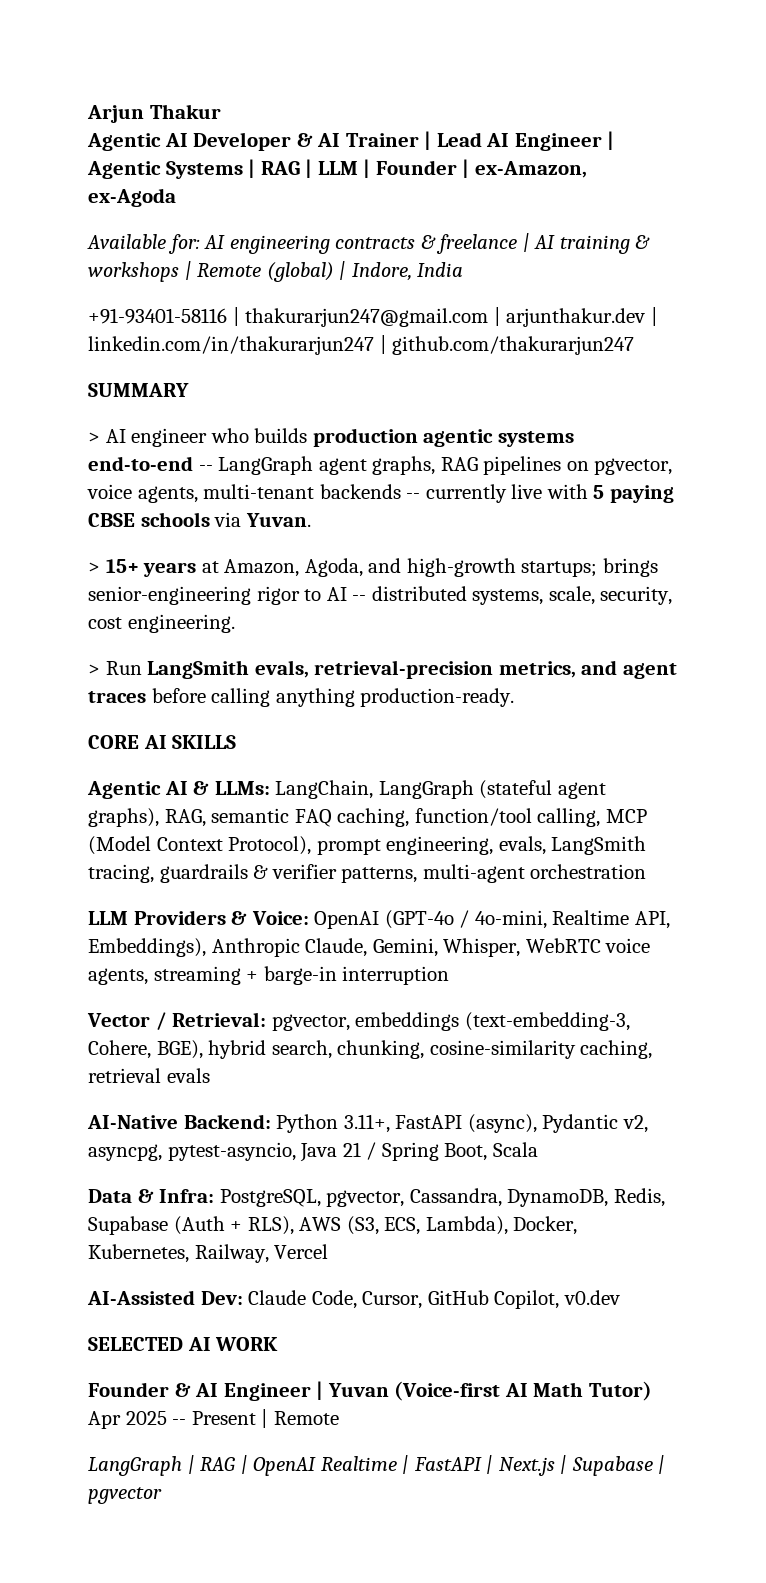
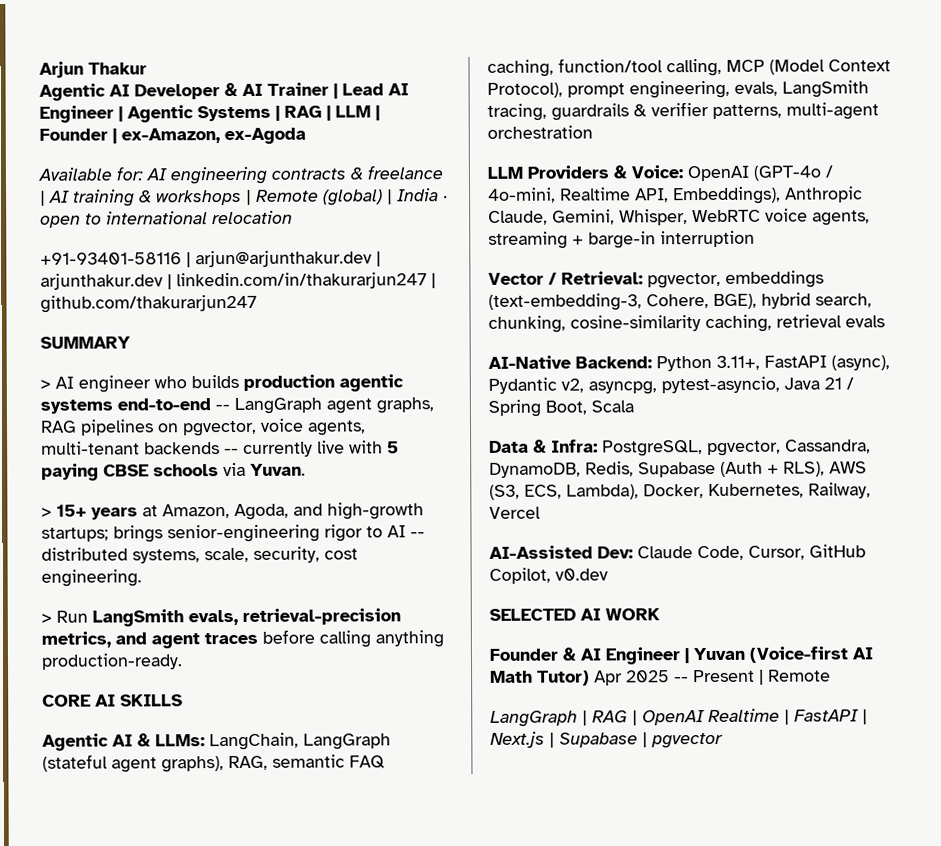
[351,262,412,281] Indore, -> (393, 197) none
(464, 269) none -> [443,195,448,202] [40,210,293,228] · open to international relocation
[245,308,489,327] thakurarjun247@gmail.com -> [195,250,372,268] arjun@arjunthakur.dev

